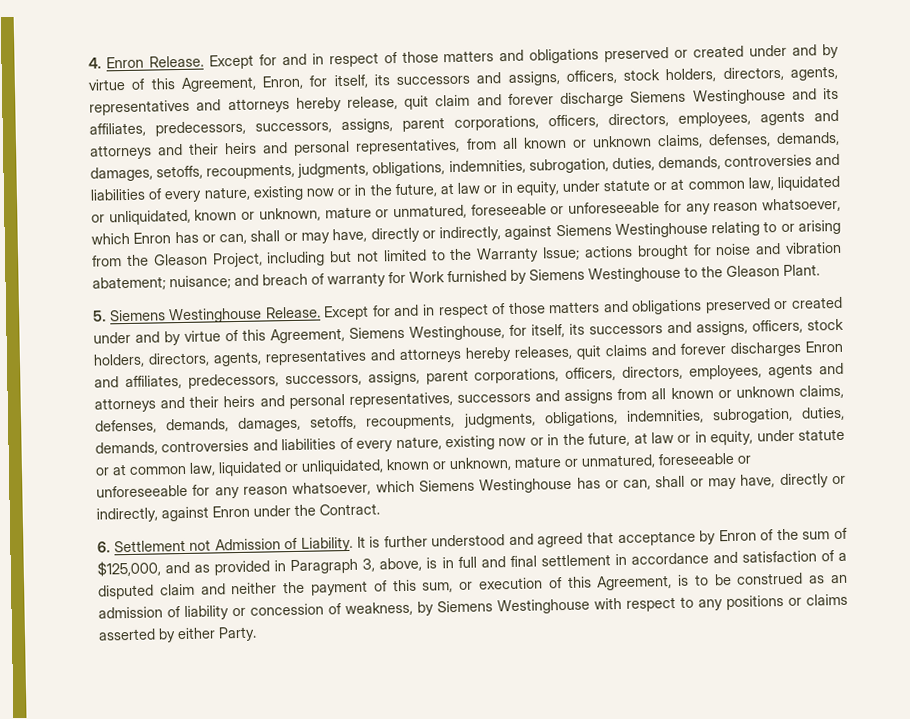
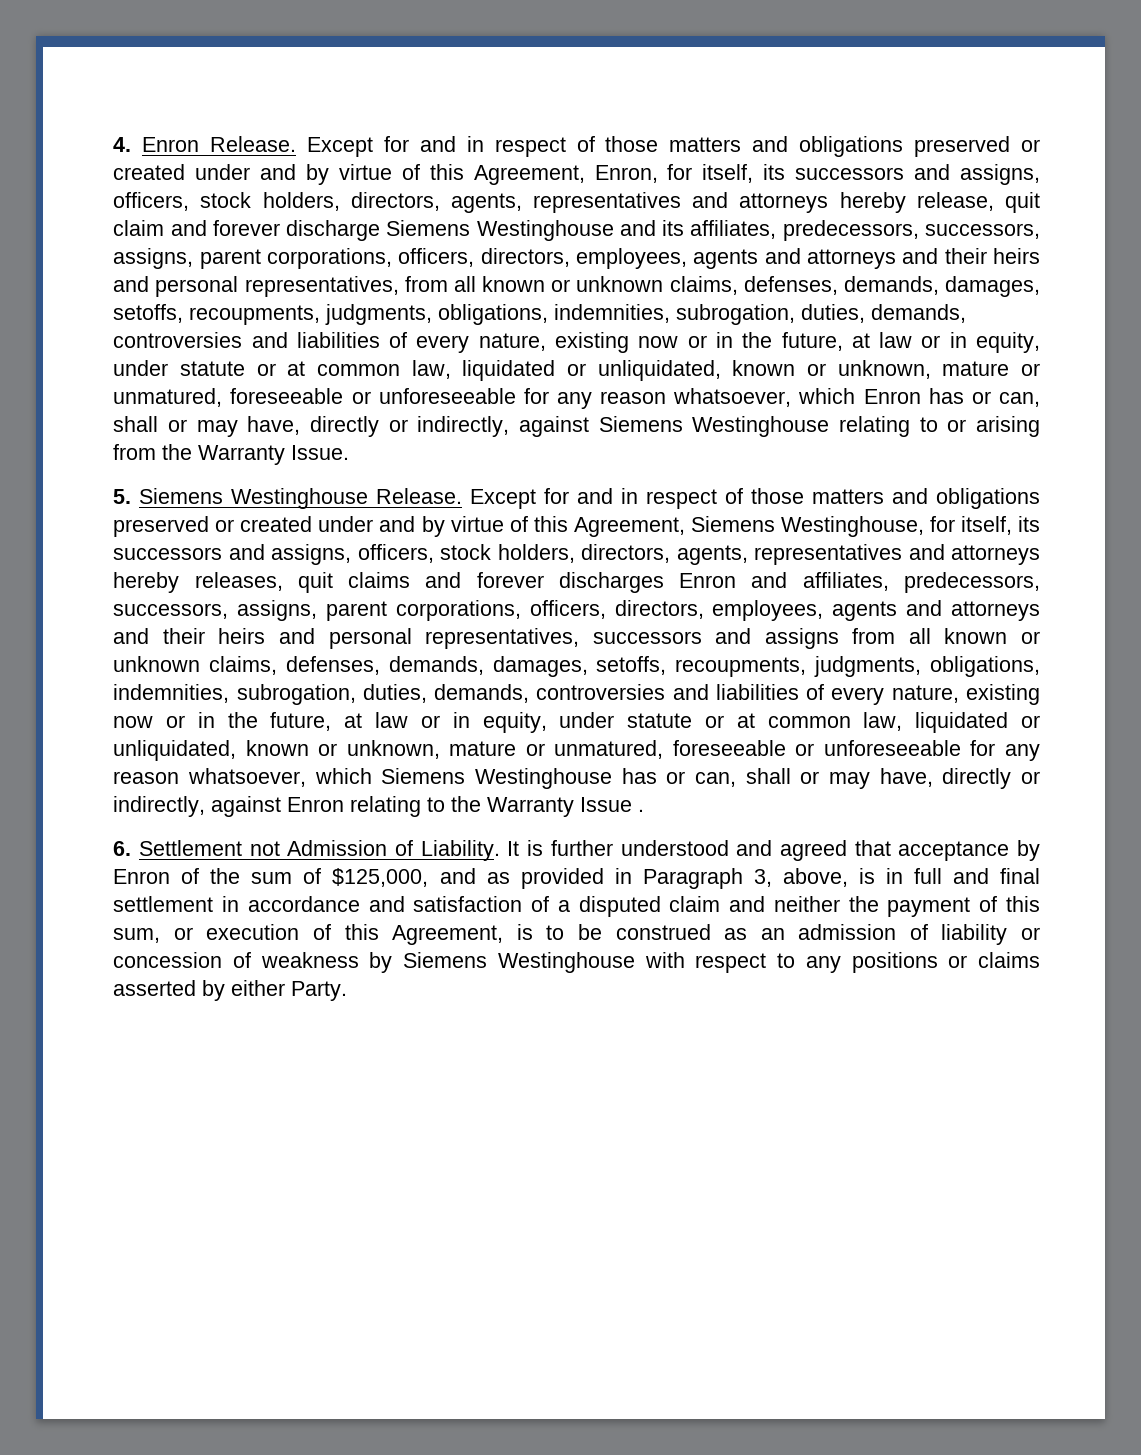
[153,241,842,268] [92,264,821,291] Gleason Project, including but not limited to the Warranty Issue; actions brought for noise and vibration abatement; nuisance; and breach of warranty for Work furnished by Siemens Westinghouse to the Gleason Plant. -> [198,445,350,465] Warranty Issue.
[253,503,381,517] under the Contract. -> [350,796,645,817] relating to the Warranty Issue .
[345,601,414,617] weakness, -> [260,952,359,968] weakness

